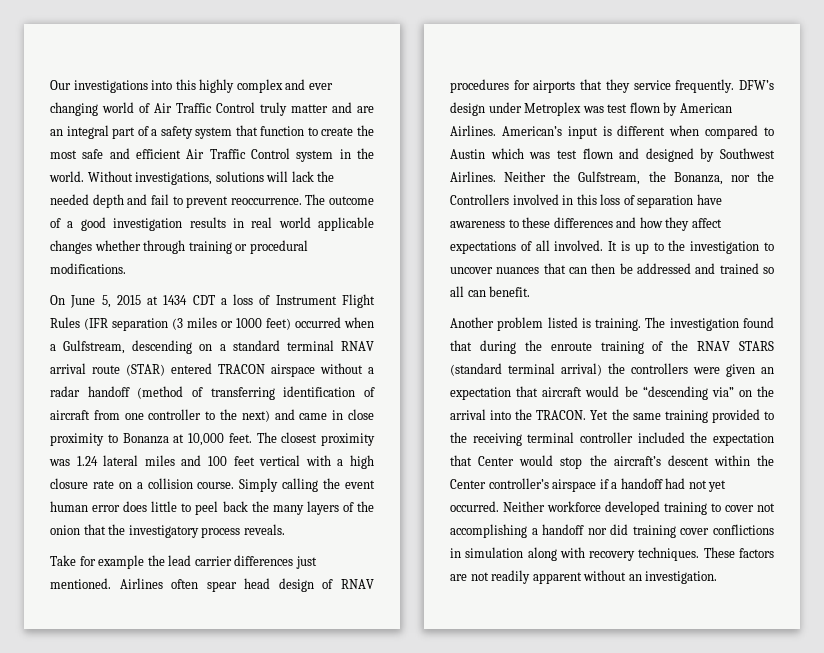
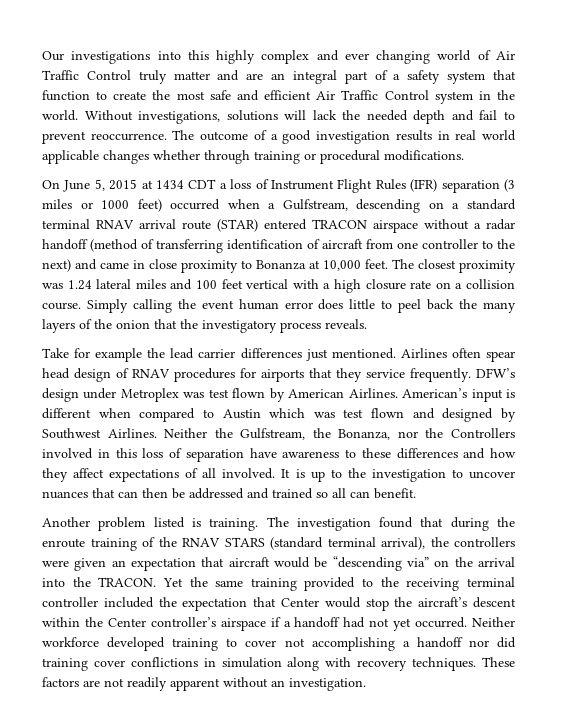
[84,318,108,330] (IFR -> [410,179,438,192] (IFR)
[561,363,602,376] arrival) -> [381,537,425,550] arrival),

